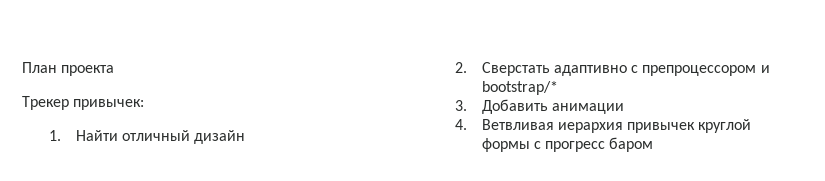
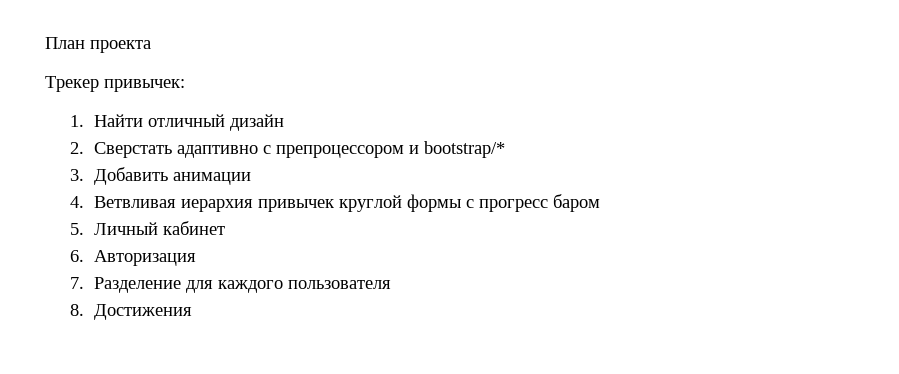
(654, 144) none -> [69,221,226,235] [69,250,197,266] [69,277,392,293] [69,304,193,320] // 5. Личный кабинет // 6. Авторизация // 7. Разделение для каждого пользователя // 8. Достижения

